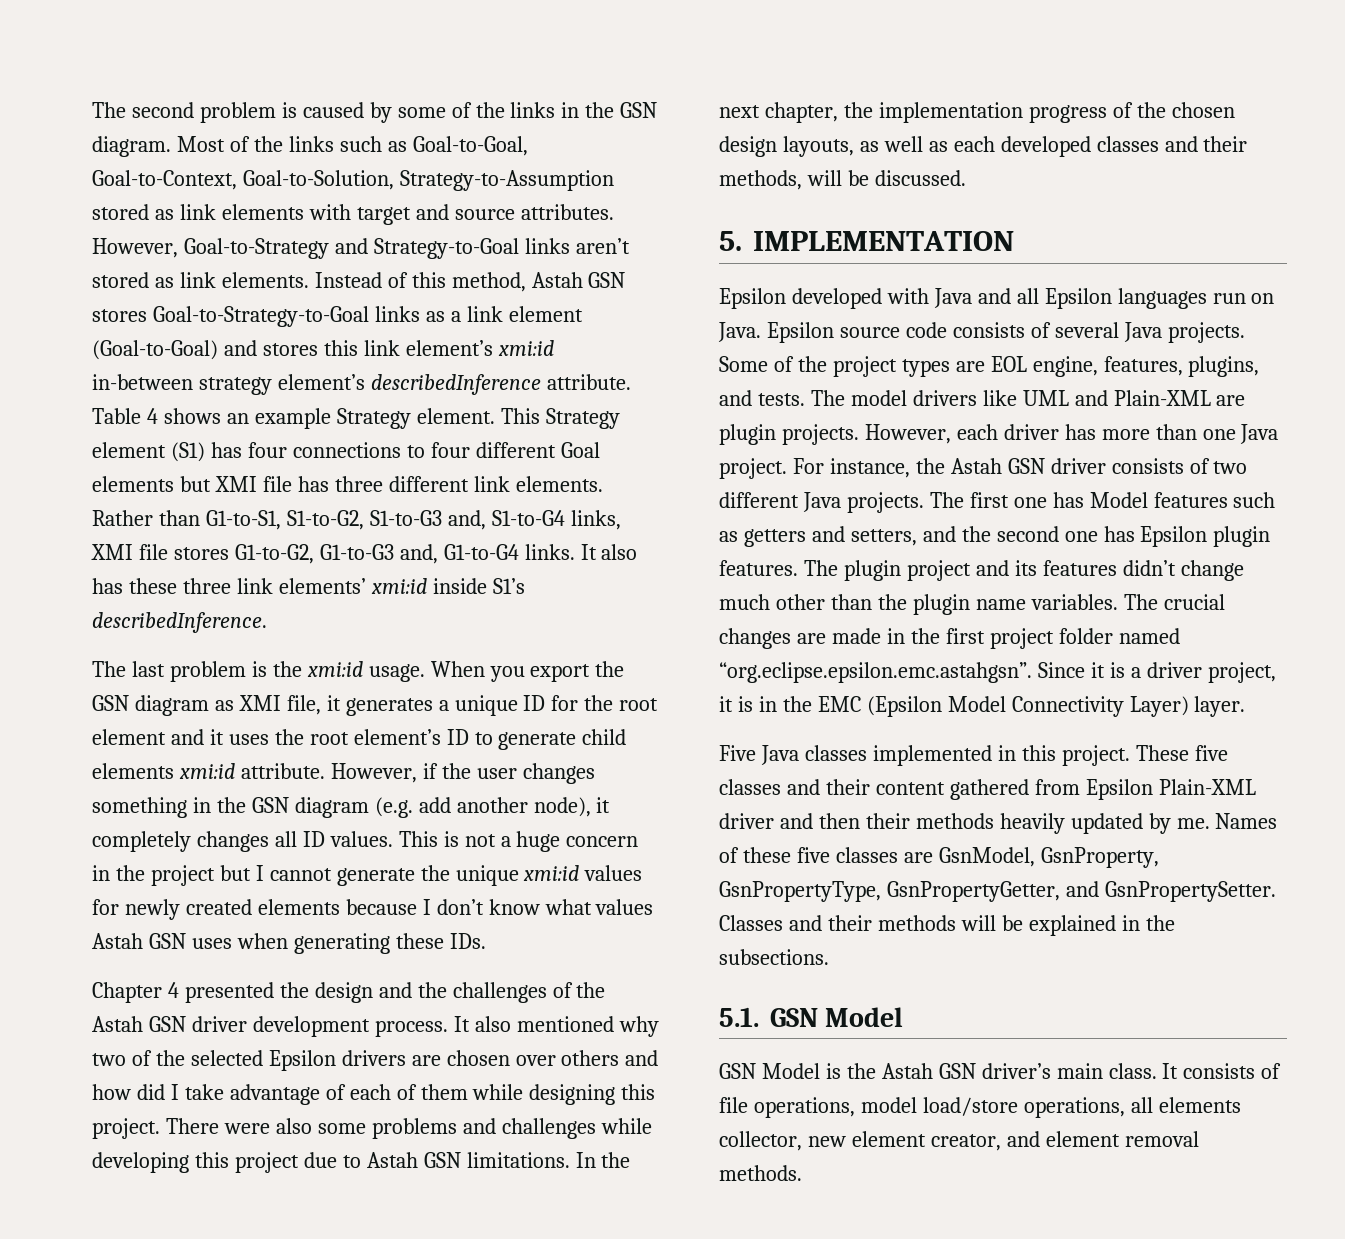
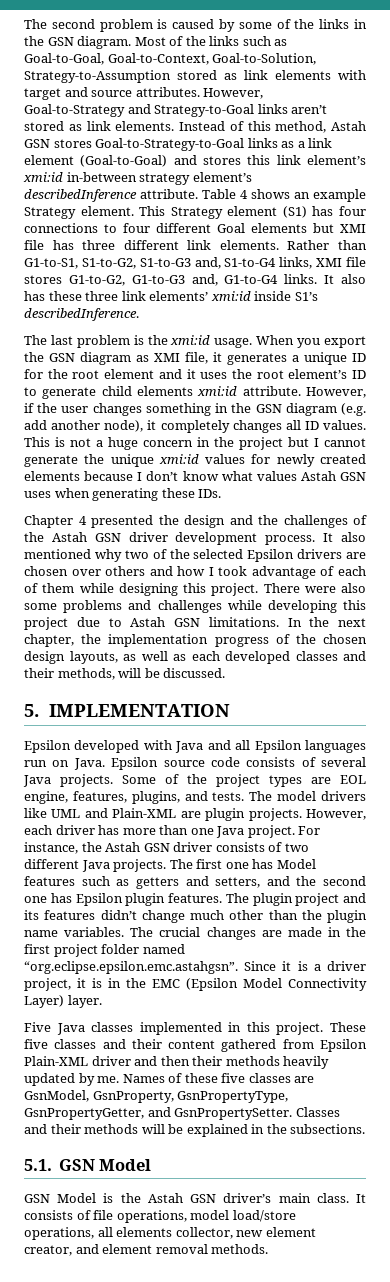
[136,1084,224,1100] did I take -> [208,566,248,576] I took

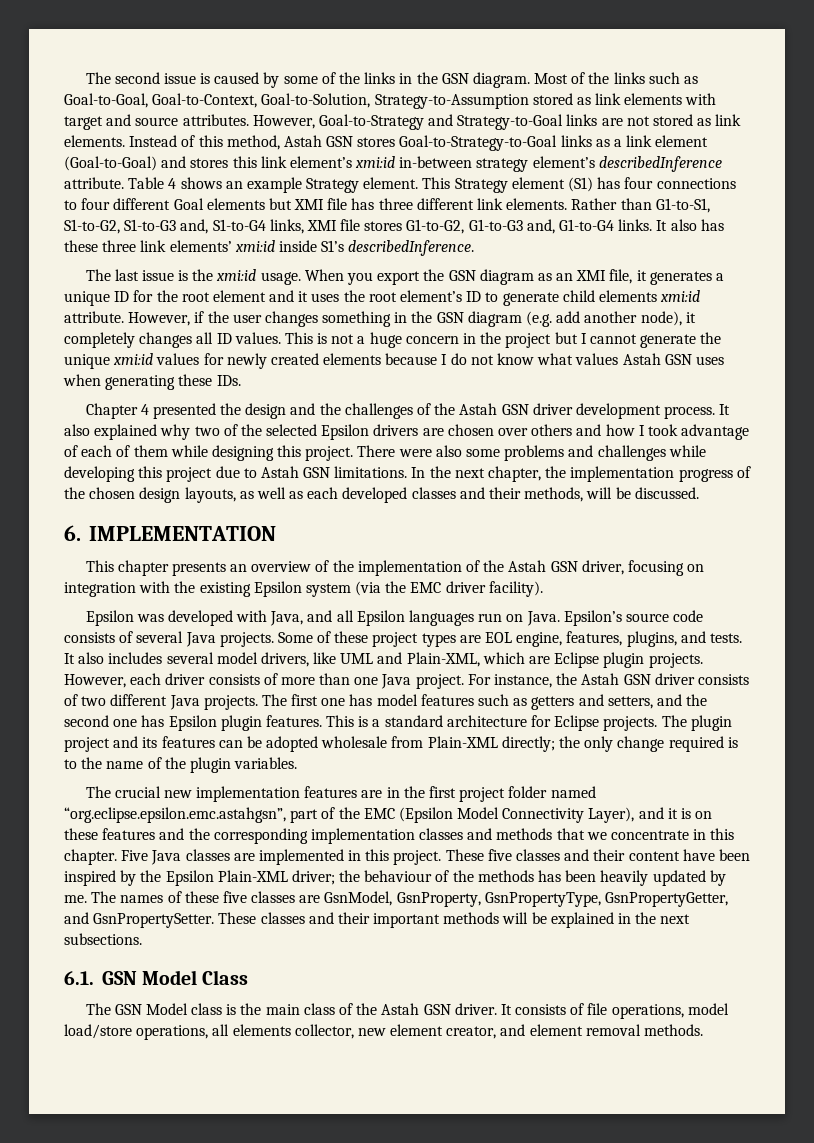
[99,19,153,32] problem -> [163,73,196,84] issue
[291,105,328,114] aren’t -> [601,116,650,126] are not
[76,335,130,348] problem -> [141,270,174,281] issue
(149, 358) none -> [556,273,574,281] an
[146,471,179,481] don’t -> [450,353,494,365] do not
[24,549,91,559] mentioned -> [94,424,158,440] explained
[24,704,39,717] 5. -> [64,525,81,541] 6.
[24,740,71,753] Epsilon -> [85,560,705,576] [64,581,543,597] [85,610,164,626] This chapter presents an overview of the implementation of the Astah GSN driver, focusing on integration with the existing Epsilon system (via the EMC driver facility). // Epsilon was
[175,741,204,753] Java -> [270,611,304,626] Java,
[111,757,159,770] Epsilon -> [563,610,622,626] Epsilon’s
[187,774,207,784] the -> [334,631,369,643] these
[249,791,366,801] [24,808,201,818] The model drivers like UML and Plain-XML are -> [64,652,600,668] It also includes several model drivers, like UML and Plain-XML, which are Eclipse
[98,825,120,835] has -> [208,673,278,685] consists of
[276,859,316,869] Model -> [376,694,418,706] model
(222, 898) none -> [326,715,658,731] This is a standard architecture for Eclipse projects.
[100,910,298,923] didn’t change much other than -> [218,736,738,752] [64,757,162,769] can be adopted wholesale from Plain-XML directly; the only change required is to the name of
[24,930,58,937] name -> (231, 765) none
(125, 932) none -> (298, 763) //
[206,927,322,940] changes are made -> [163,786,383,802] new implementation features are
[24,961,366,974] [24,978,121,991] “org.eclipse.epsilon.emc.astahgsn”. Since it is a driver project, it is in -> [64,807,336,823] “org.eclipse.epsilon.emc.astahgsn”, part of
[24,995,102,1008] Layer) layer. // -> [588,807,713,823] [64,828,735,844] [64,849,117,865] Layer), and it is on these features and the corresponding implementation classes and methods that we concentrate in this chapter.
(134, 1027) none -> [233,853,255,861] are
[221,1039,367,1052] [24,1056,280,1066] gathered from Epsilon Plain-XML driver and then their methods -> [682,849,750,861] [64,870,597,886] have been inspired by the Epsilon Plain-XML driver; the behaviour of the methods has been
[122,1074,165,1083] Names -> [91,891,164,903] The names
[295,1107,340,1117] [24,1124,81,1134] Classes and their -> [218,912,441,928] These classes and their important
(287, 1129) none -> [660,914,691,924] next
[24,1159,151,1171] [24,1193,349,1203] 5.1. GSN Model // GSN Model is the Astah GSN driver’s main class. -> [64,970,249,985] [85,1003,497,1015] 6.1. GSN Model Class // The GSN Model class is the main class of the Astah GSN driver.

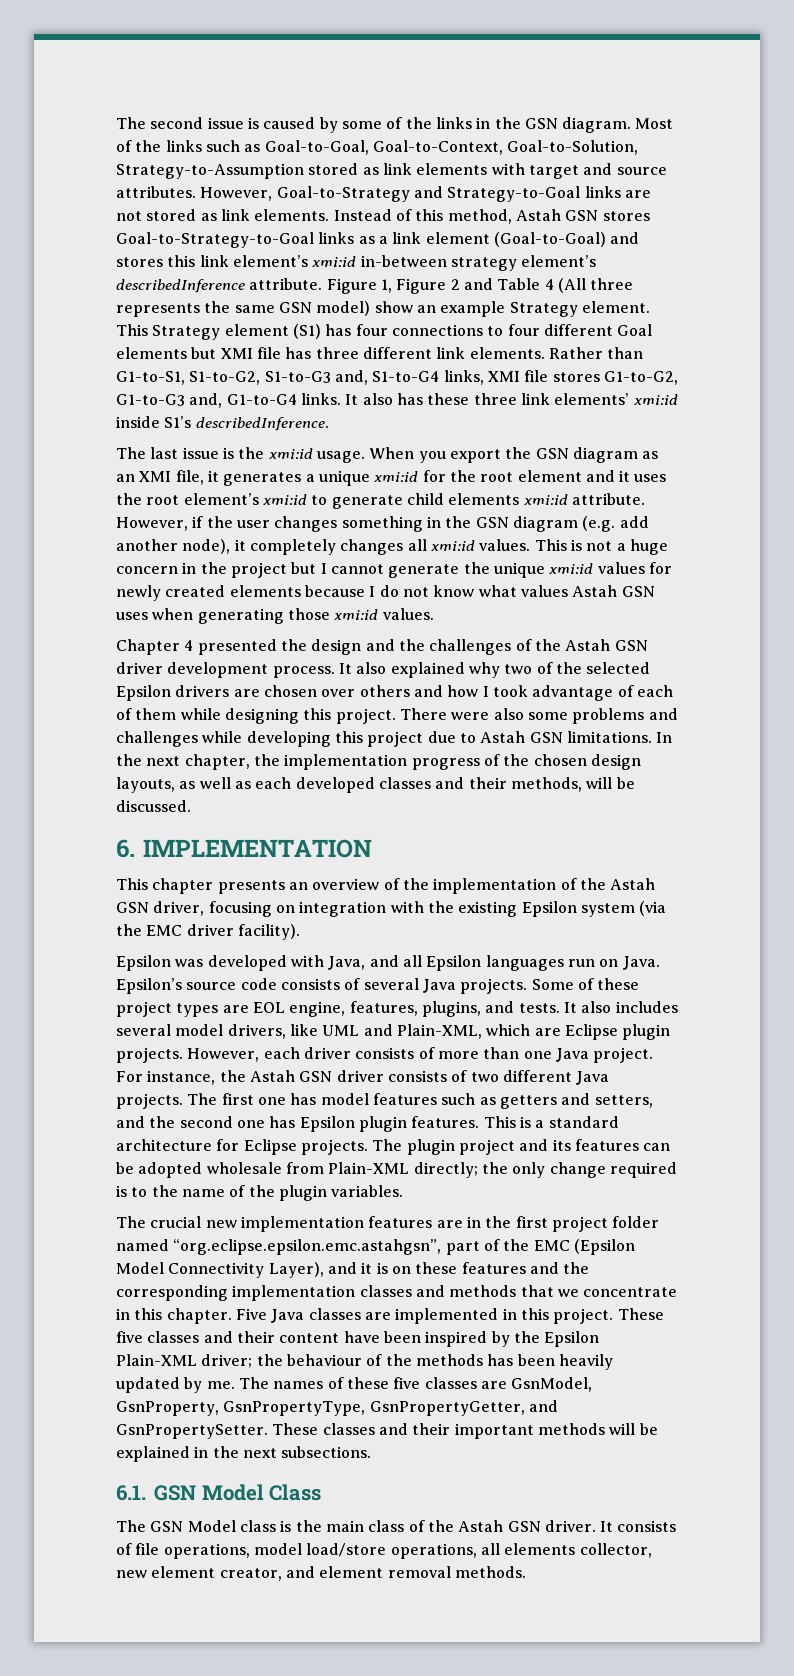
[128,177,222,189] Table 4 shows -> [326,278,634,294] [116,301,413,317] Figure 1, Figure 2 and Table 4 (All three represents the same GSN model) show
[114,291,130,302] ID -> [374,471,419,482] xmi:id
[466,291,482,302] ID -> [262,494,307,505] xmi:id
[216,333,232,344] ID -> [430,540,475,551] xmi:id
[178,374,241,386] these IDs. -> [287,608,434,620] those xmi:id values.

